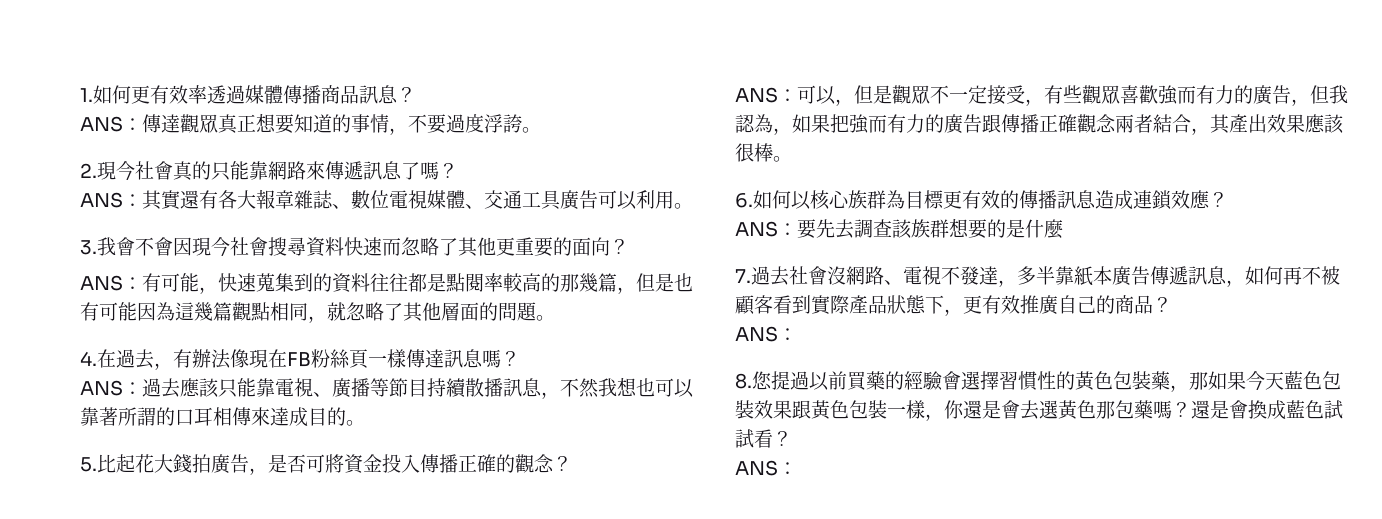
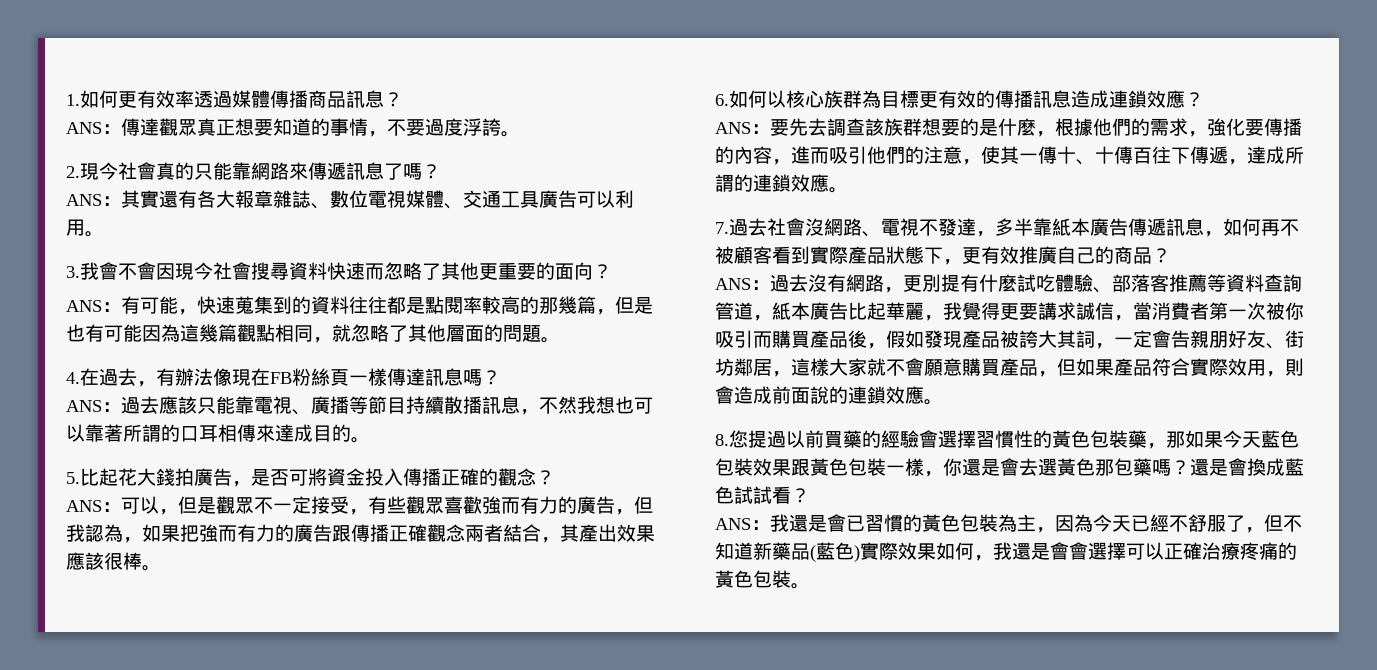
(1063, 229) none -> [1036,118,1302,137] [715,146,1304,165] [715,174,848,193] ，根據他們的需求，強化要傳播的內容，進而吸引他們的注意，使其一傳十、十傳百往下傳遞，達成所謂的連鎖效應。
(797, 334) none -> [770,274,1302,293] [715,302,1304,321] [715,330,1304,349] [715,358,1304,377] [715,386,943,405] 過去沒有網路，更別提有什麼試吃體驗、部落客推薦等資料查詢管道，紙本廣告比起華麗，我覺得更要講求誠信，當消費者第一次被你吸引而購買產品後，假如發現產品被誇大其詞，一定會告親朋好友、街坊鄰居，這樣大家就不會願意購買產品，但如果產品符合實際效用，則會造成前面說的連鎖效應。
(797, 468) none -> [770,514,1302,533] [715,542,1297,562] [715,570,810,589] 我還是會已習慣的黃色包裝為主，因為今天已經不舒服了，但不知道新藥品(藍色)實際效果如何，我還是會會選擇可以正確治療疼痛的黃色包裝。

